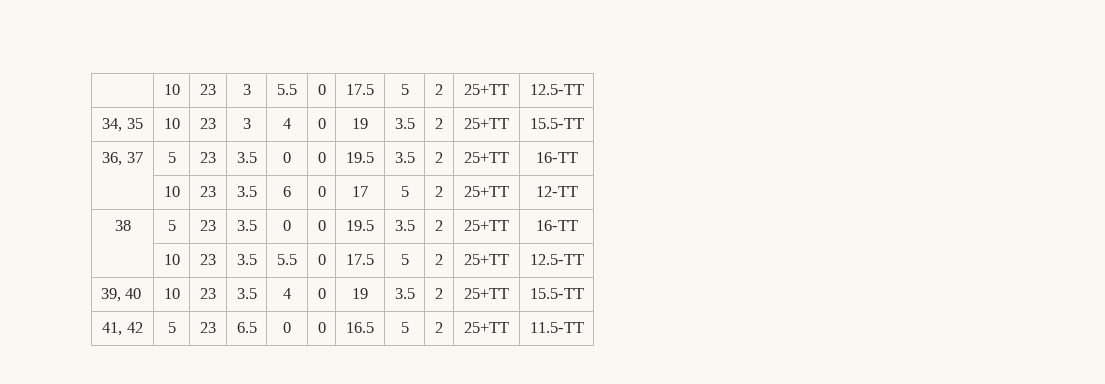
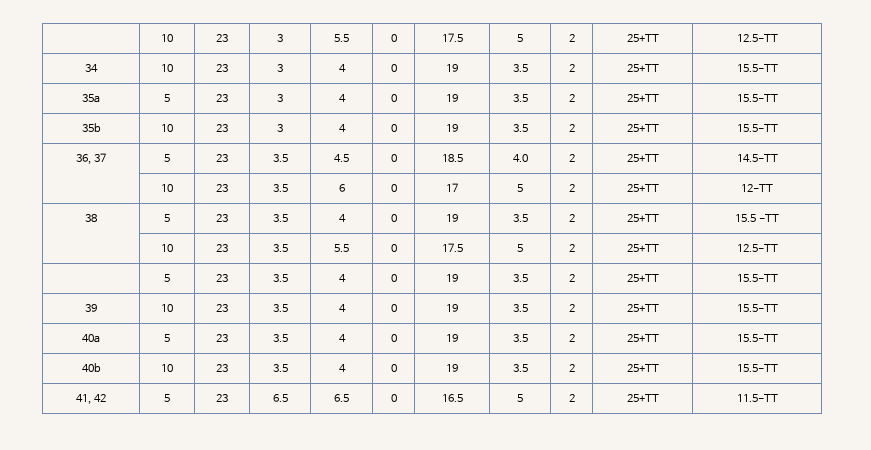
[102,118,143,132] 34, 35 -> [85,64,98,72] [161,64,173,72] [216,64,228,72] [277,64,283,72] [338,64,346,72] [390,64,397,72] [446,64,458,72] [512,64,528,72] [568,64,575,72] [626,64,659,72] [736,64,778,72] [82,94,100,103] [164,94,170,102] [216,94,228,102] [277,94,283,102] [338,94,346,102] [390,94,397,102] [446,94,458,102] [512,94,528,102] [568,94,575,102] [626,94,659,102] [736,94,778,102] [82,123,101,132] 34 | 10 | 23 | 3 | 4 | 0 | 19 | 3.5 | 2 | 25+TT | 15.5-TT // 35a | 5 | 23 | 3 | 4 | 0 | 19 | 3.5 | 2 | 25+TT | 15.5-TT // 35b
[283,152,291,163] [317,152,326,163] [346,152,374,163] [394,152,415,163] [435,152,443,163] [464,152,509,163] [535,152,578,163] 0 | 0 | 19.5 | 3.5 | 2 | 25+TT | 16-TT -> [334,154,349,162] [390,154,397,162] [441,154,463,162] [512,154,528,162] [568,154,575,162] [626,154,659,162] [736,154,778,162] 4.5 | 0 | 18.5 | 4.0 | 2 | 25+TT | 14.5-TT
[283,220,291,231] [317,220,326,231] [346,220,374,231] [394,220,415,231] [435,220,443,231] [464,220,509,231] [535,220,578,231] 0 | 0 | 19.5 | 3.5 | 2 | 25+TT | 16-TT -> [338,214,346,222] [390,214,397,222] [446,214,458,222] [512,214,528,222] [568,214,575,222] [626,214,659,222] [735,214,779,222] 4 | 0 | 19 | 3.5 | 2 | 25+TT | 15.5 -TT
[100,288,142,302] 39, 40 -> [164,274,170,282] [216,274,228,282] [272,274,288,282] [338,274,346,282] [390,274,397,282] [446,274,458,282] [512,274,528,282] [568,274,575,282] [626,274,659,282] [736,274,778,282] [85,304,97,312] [161,304,173,312] [216,304,228,312] [272,304,288,312] [338,304,346,312] [390,304,397,312] [446,304,458,312] [512,304,528,312] [568,304,575,312] [626,304,659,312] [736,304,778,312] [82,334,100,343] [164,334,170,342] [216,334,228,342] [272,334,288,342] [338,334,346,342] [390,334,397,342] [446,334,458,342] [512,334,528,342] [568,334,575,342] [626,334,659,342] [736,334,778,342] [82,363,101,372] | 5 | 23 | 3.5 | 4 | 0 | 19 | 3.5 | 2 | 25+TT | 15.5-TT // 39 | 10 | 23 | 3.5 | 4 | 0 | 19 | 3.5 | 2 | 25+TT | 15.5-TT // 40a | 5 | 23 | 3.5 | 4 | 0 | 19 | 3.5 | 2 | 25+TT | 15.5-TT // 40b
[283,322,291,333] 0 -> [334,394,349,402] 6.5

